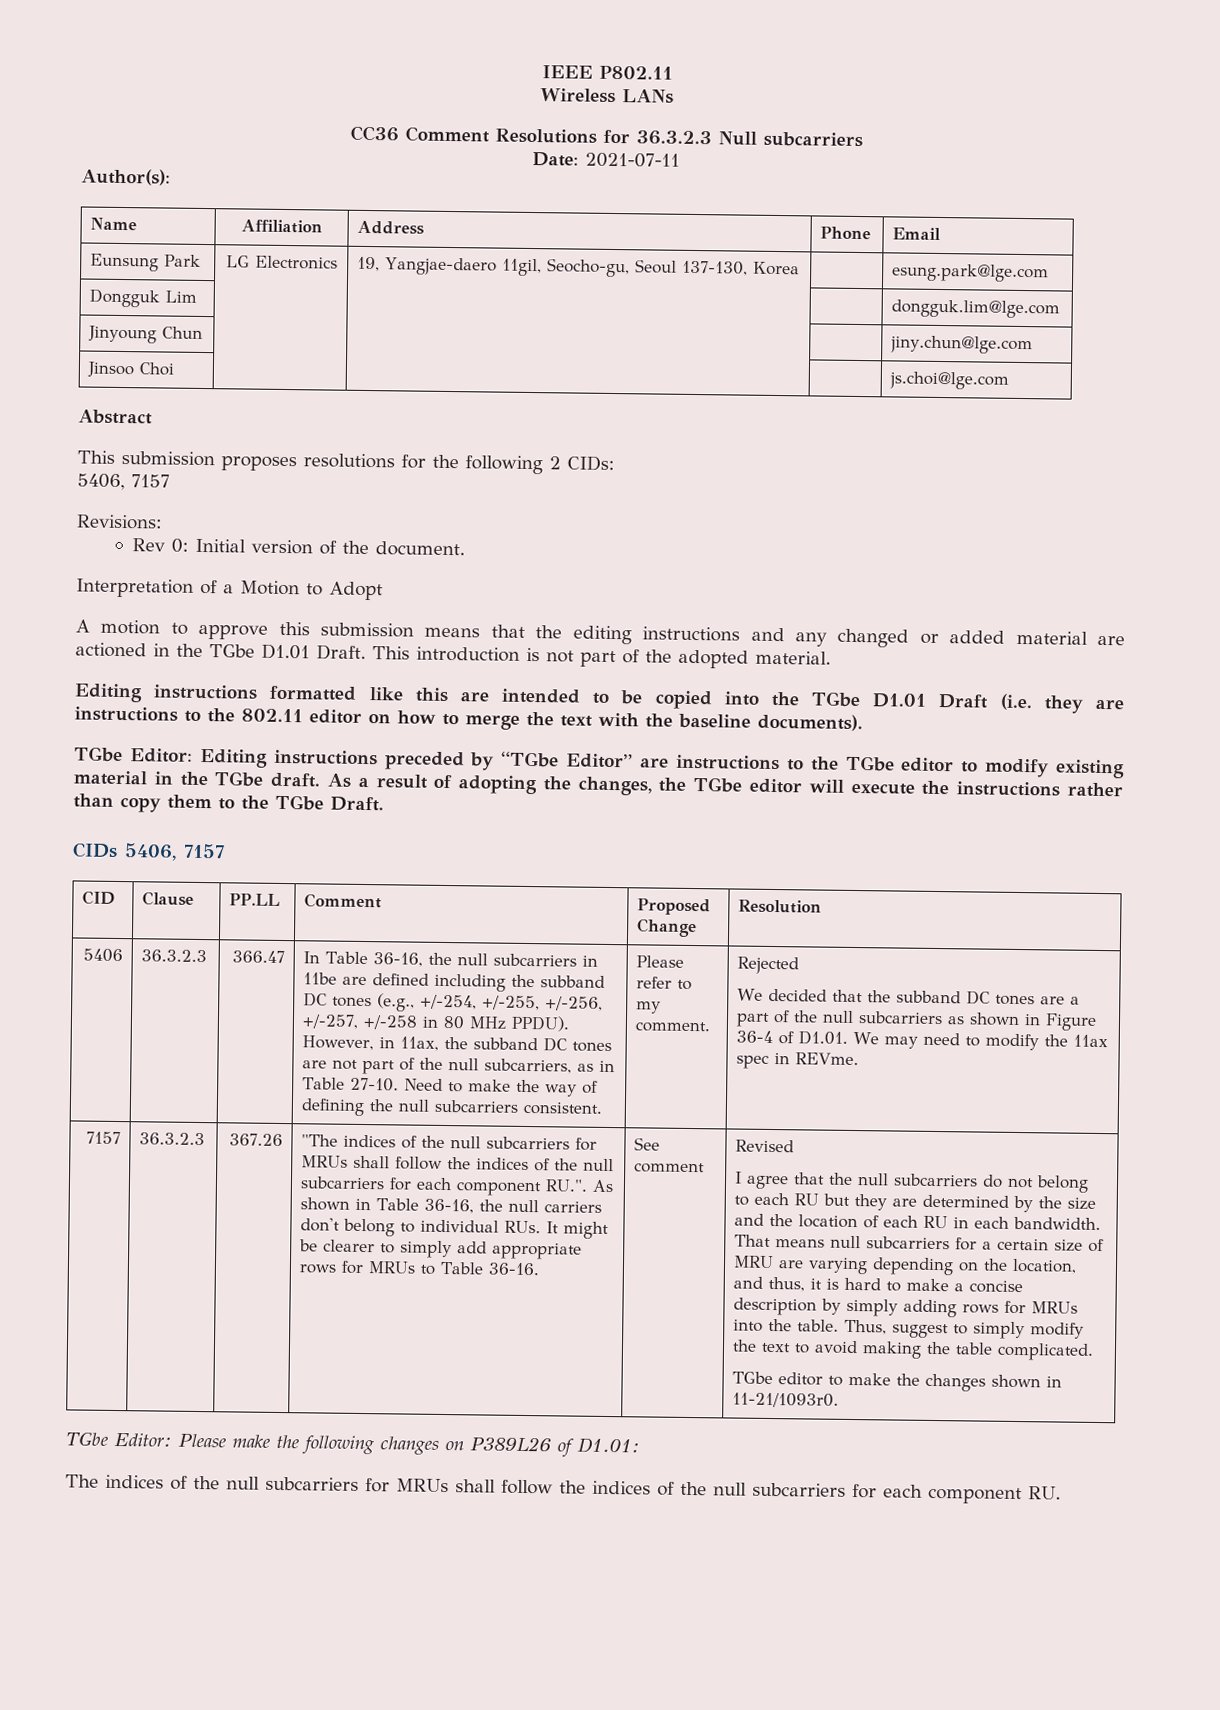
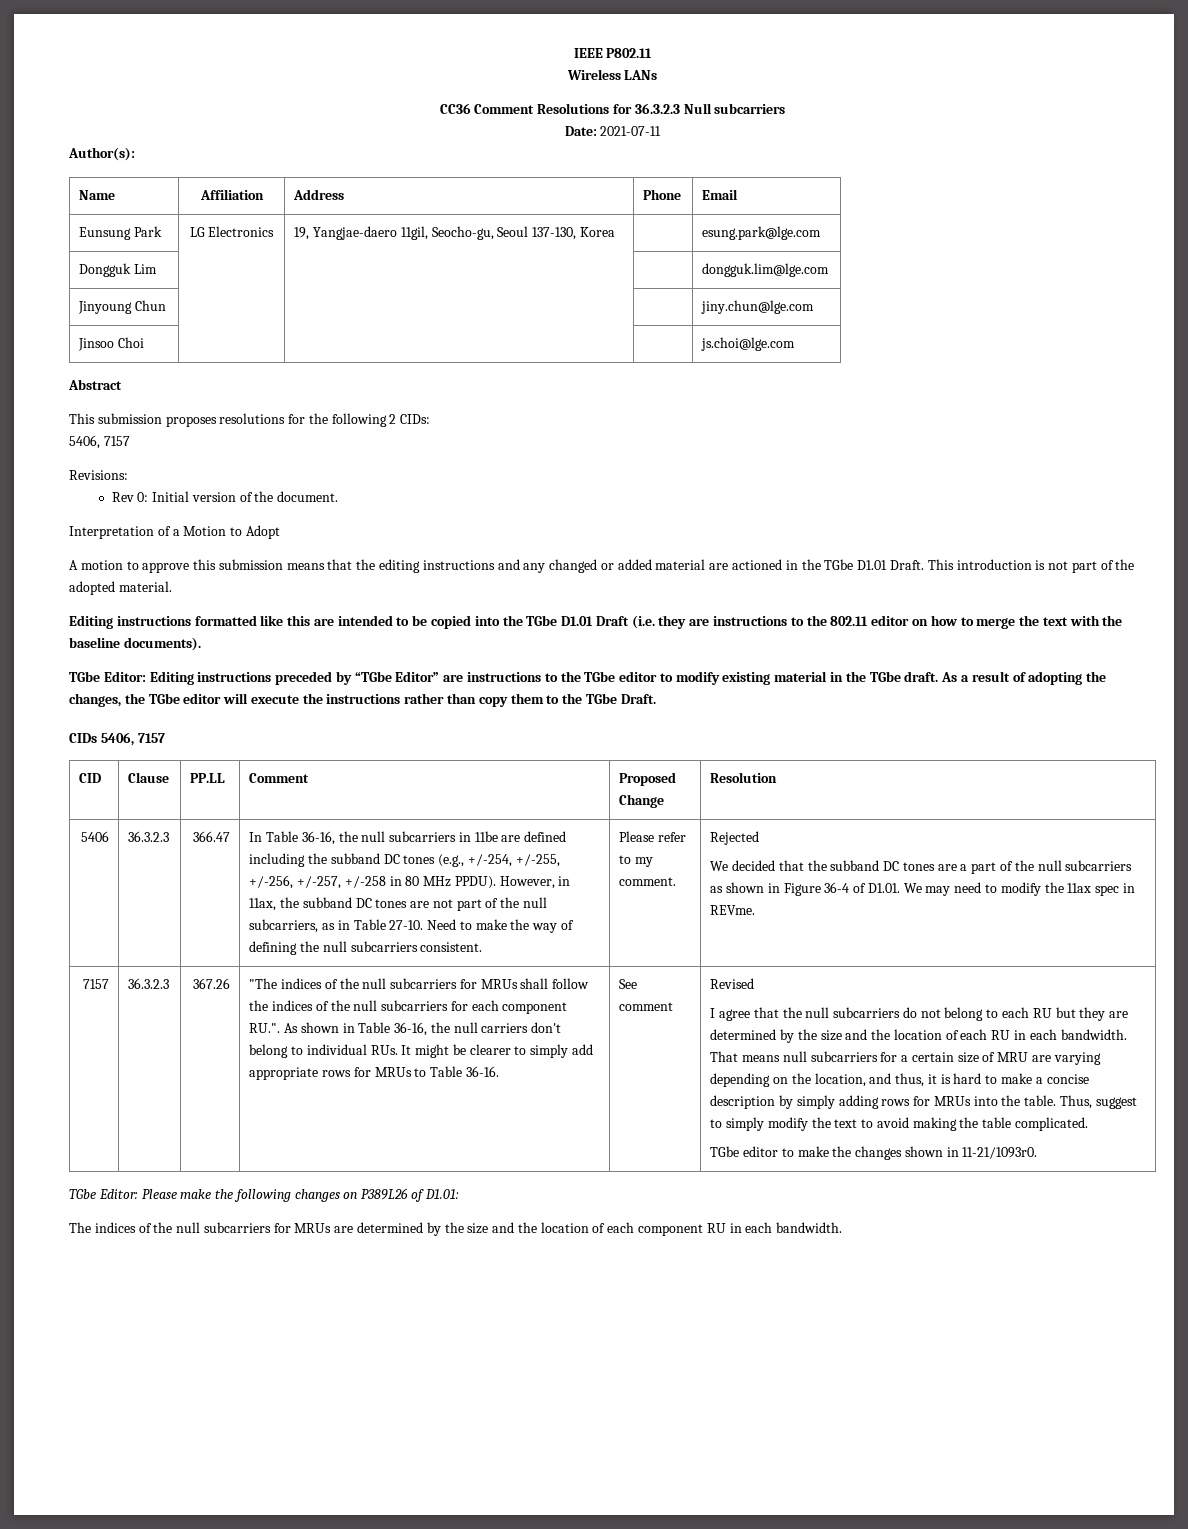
[455,1479,1061,1505] shall follow the indices of the null subcarriers for each component RU. -> [334,1222,843,1236] are determined by the size and the location of each component RU in each bandwidth.

